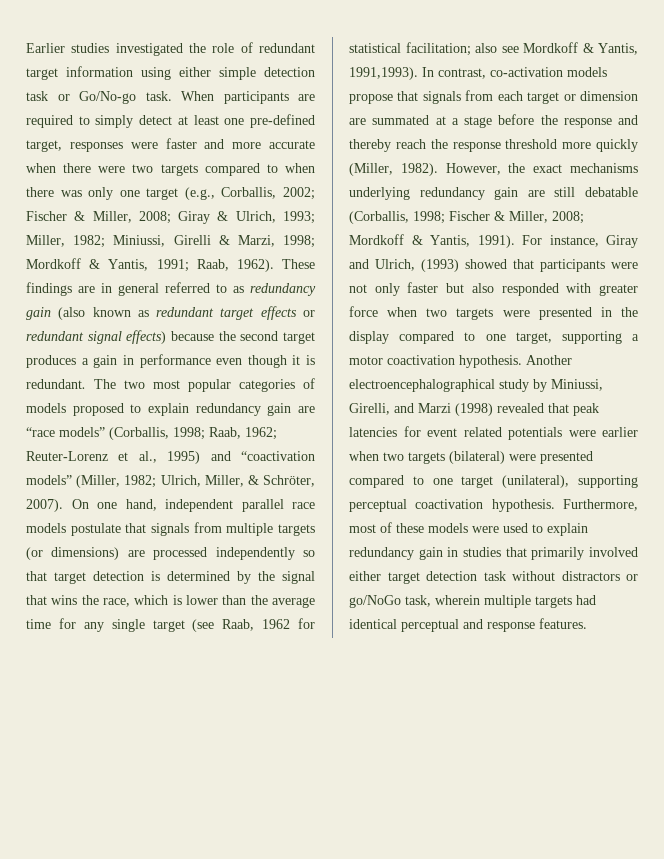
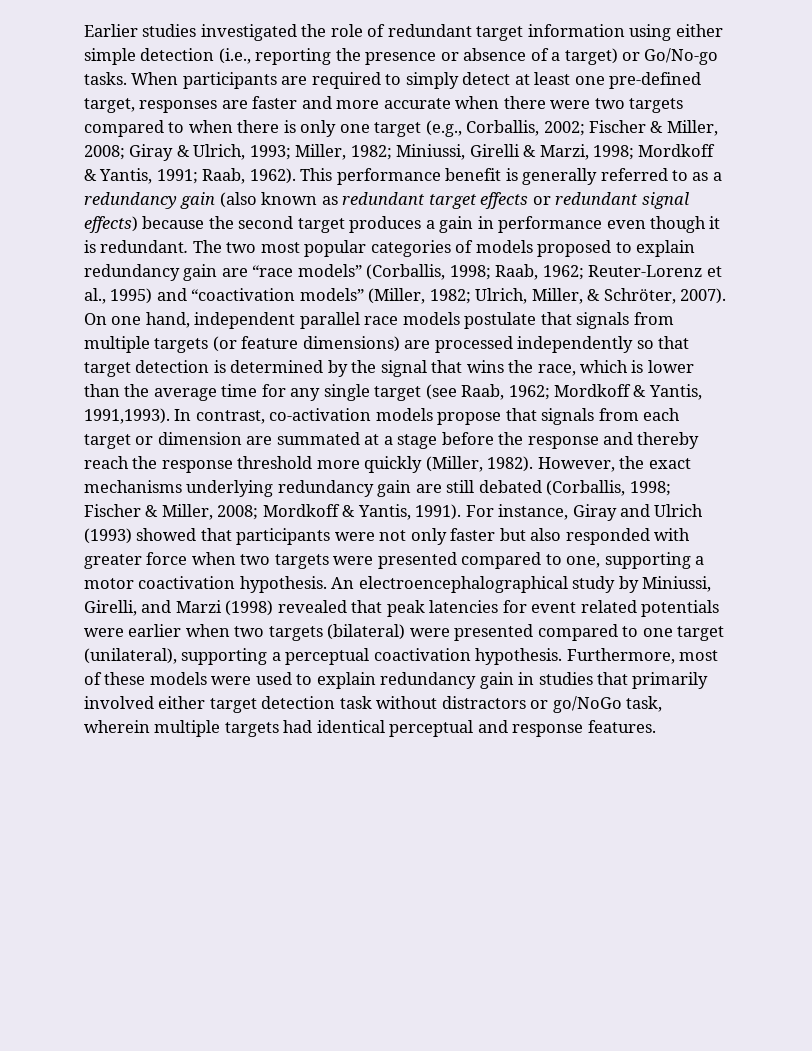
[26,91,48,101] task -> [218,48,618,65] (i.e., reporting the presence or absence of a target)
[145,91,172,101] task. -> [84,72,127,85] tasks.
[130,142,158,149] were -> [221,100,248,109] are
[60,190,82,197] was -> [283,120,296,133] is
[282,259,315,269] [26,282,159,296] These findings are in general -> [300,168,598,185] This performance benefit is generally
(244, 289) none -> [712,172,722,181] a
(43, 553) none -> [241,336,299,349] feature
[262,618,315,629] [349,42,519,56] 1962 for statistical facilitation; also see -> [508,385,550,400] 1962;
[585,187,638,197] debatable -> [478,480,542,493] debated
[375,259,415,271] Ulrich, -> [654,504,704,517] Ulrich
[600,307,638,317] [349,331,552,344] in the display compared to one target, -> [461,552,601,569] compared to one,
[526,355,572,365] Another -> [331,577,355,589] An
(638, 481) none -> [271,652,281,661] a

